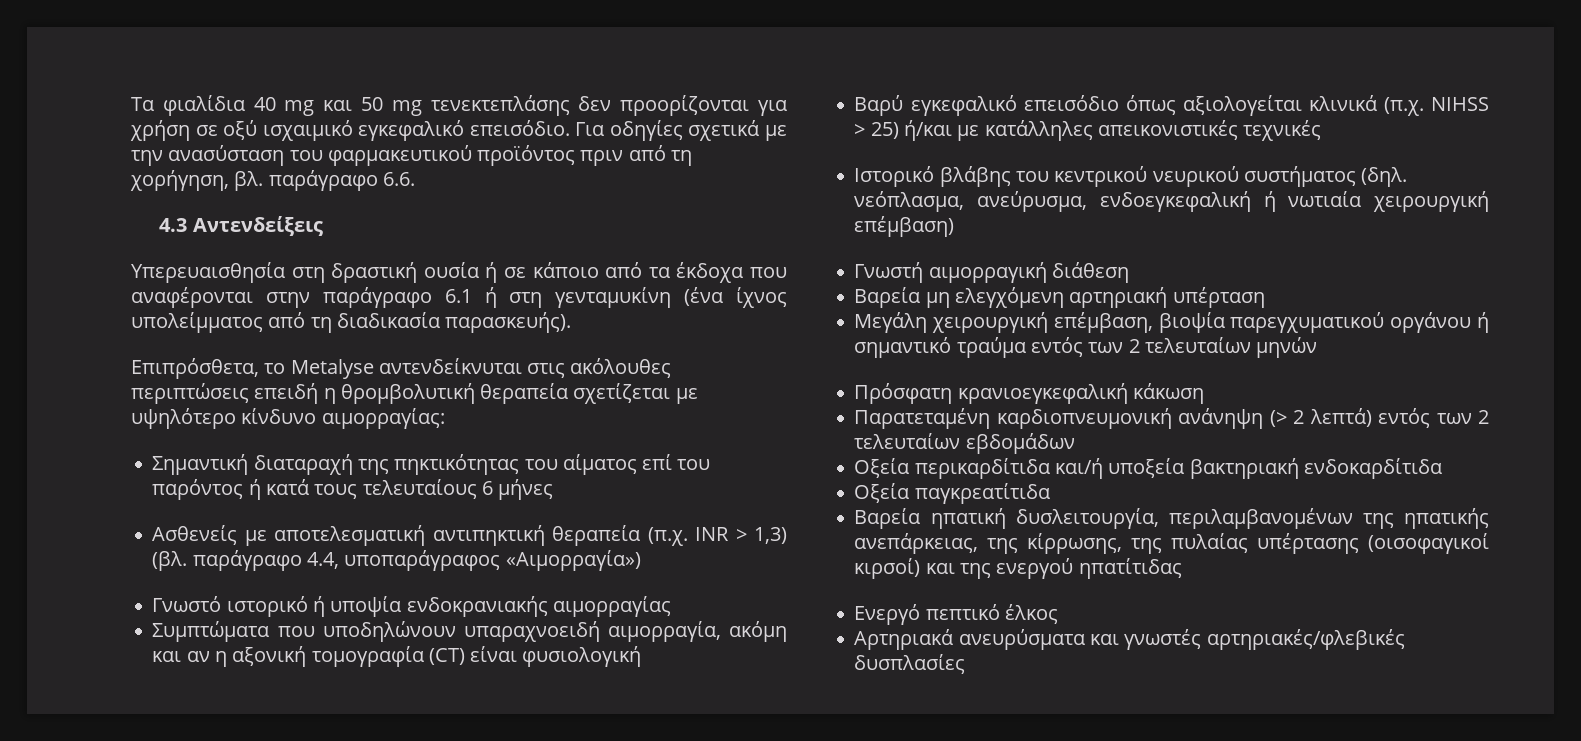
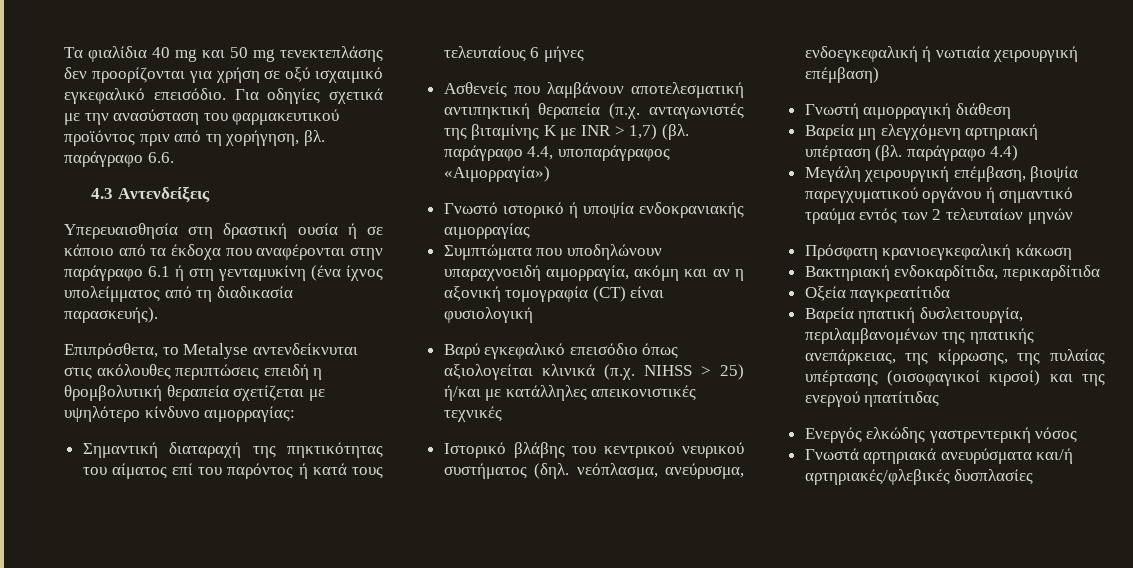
[244,530,267,546] με -> [513,82,624,98] που λαμβάνουν
(688, 536) none -> [649,103,744,119] [443,124,577,140] ανταγωνιστές της βιταμίνης K με
[754,527,788,544] 1,3) -> [629,124,658,140] 1,7)
(1265, 297) none -> [875,145,1019,161] (βλ. παράγραφο 4.4)
[854,408,1489,429] [854,433,1075,454] [854,458,1442,479] Παρατεταμένη καρδιοπνευμονική ανάνηψη (> 2 λεπτά) εντός των 2 τελευταίων εβδομάδων // Οξεία περικαρδίτιδα και/ή υποξεία βακτηριακή ενδοκαρδίτιδα -> [804,265,1100,281] Bακτηριακή ενδοκαρδίτιδα, περικαρδίτιδα
[854,604,1058,625] [854,629,1202,650] Ενεργό πεπτικό έλκος // Αρτηριακά ανευρύσματα και γνωστές -> [804,427,1078,443] [804,448,1074,464] Ενεργός ελκώδης γαστρεντερική νόσος // Γνωστά αρτηριακά ανευρύσματα και/ή

